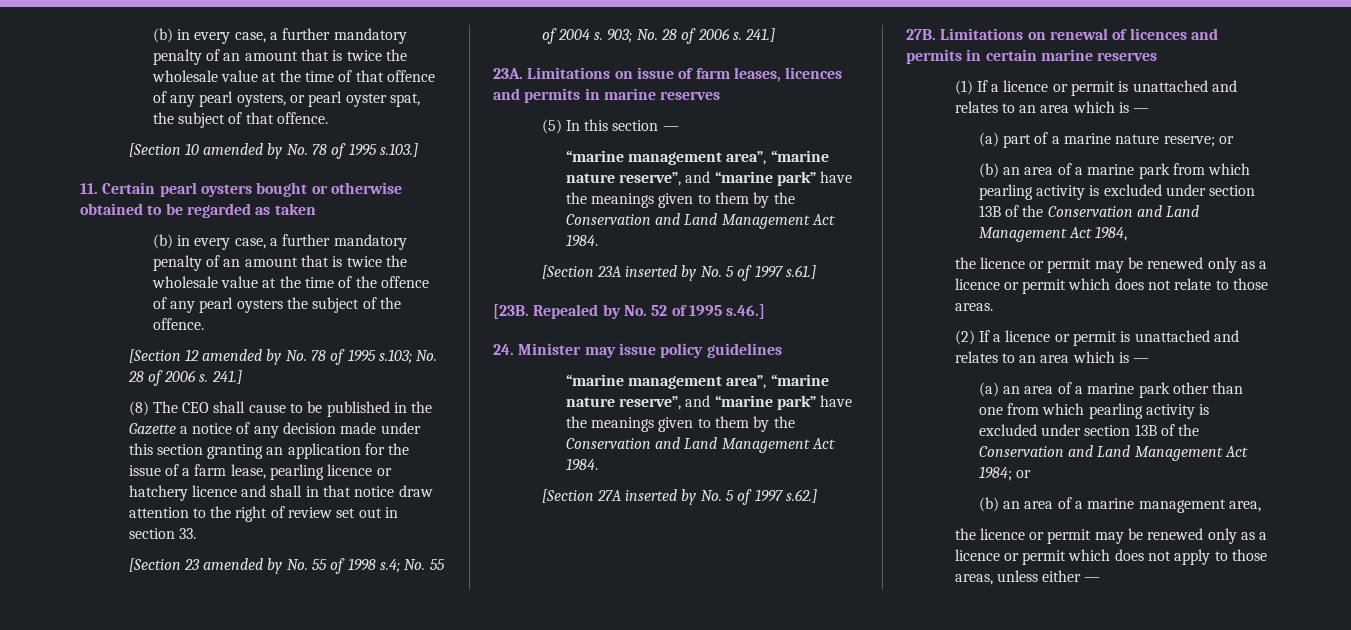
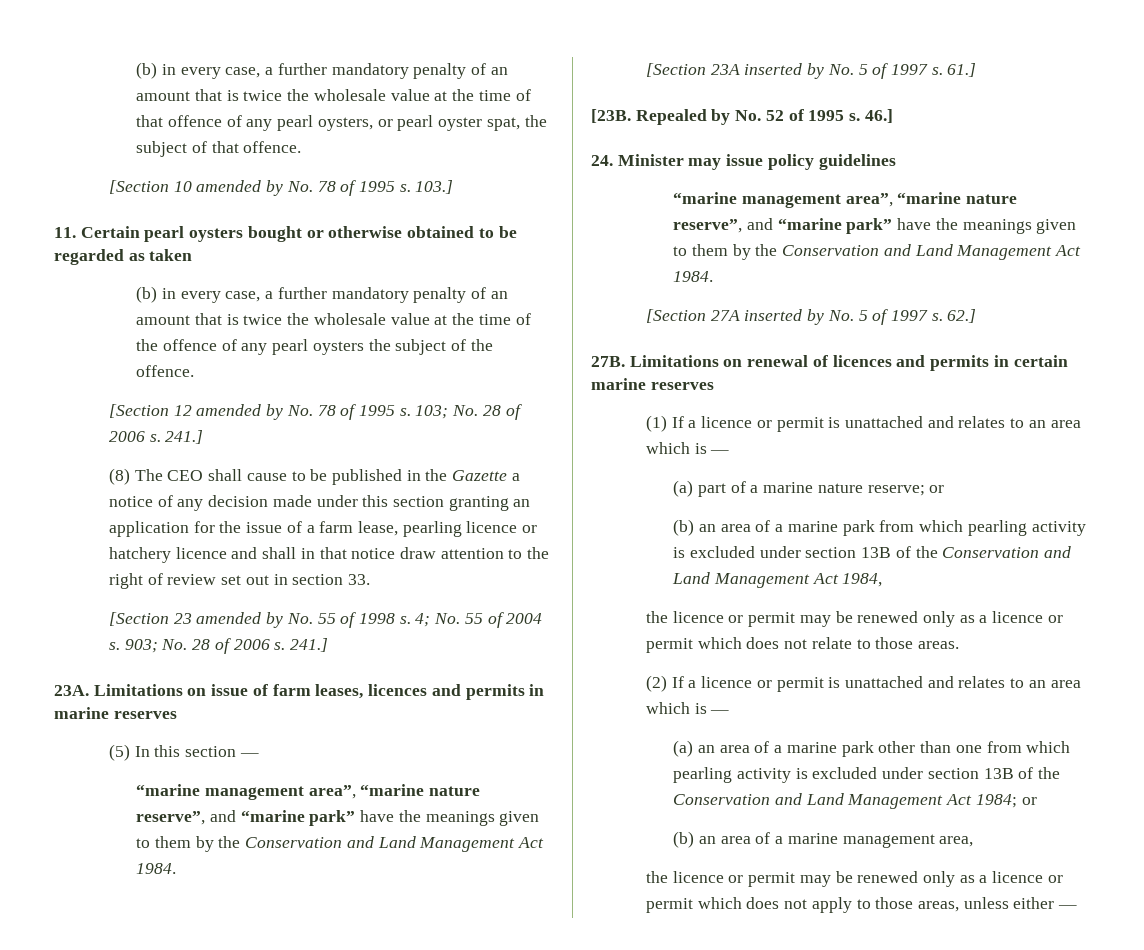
[380,143,419,157] s.103.] -> [399,180,454,194] s. 103.]
[379,349,413,364] s.103; -> [399,405,449,419] s. 103;
[380,559,401,573] s.4; -> [399,613,431,627] s. 4;
[786,265,817,279] s.61.] -> [931,63,977,77] s. 61.]
[726,304,766,319] s.46.] -> [849,109,893,123] s. 46.]
[786,489,818,503] s.62.] -> [931,309,977,323] s. 62.]

